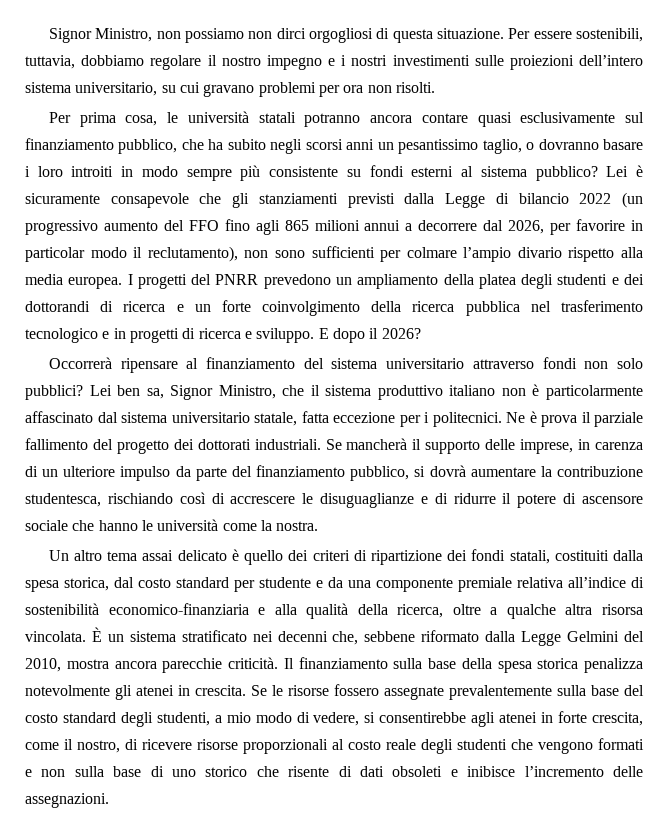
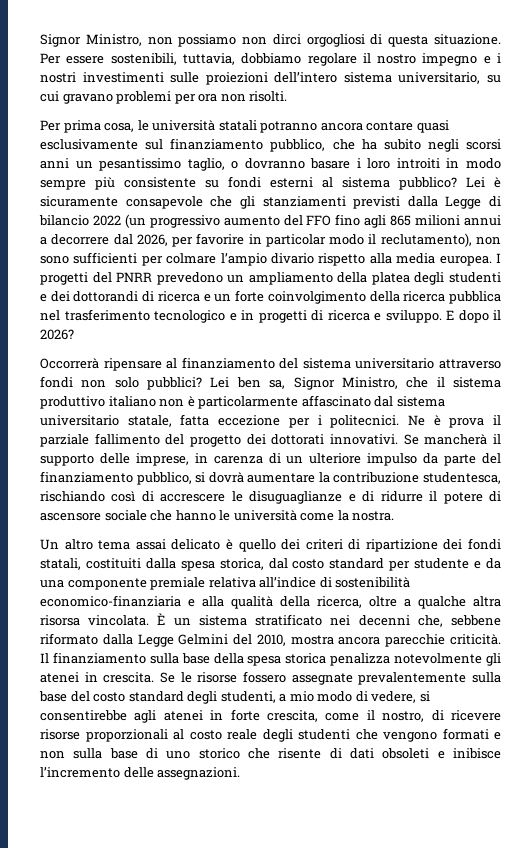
[254,439,321,450] industriali. -> [329,434,398,445] innovativi.

